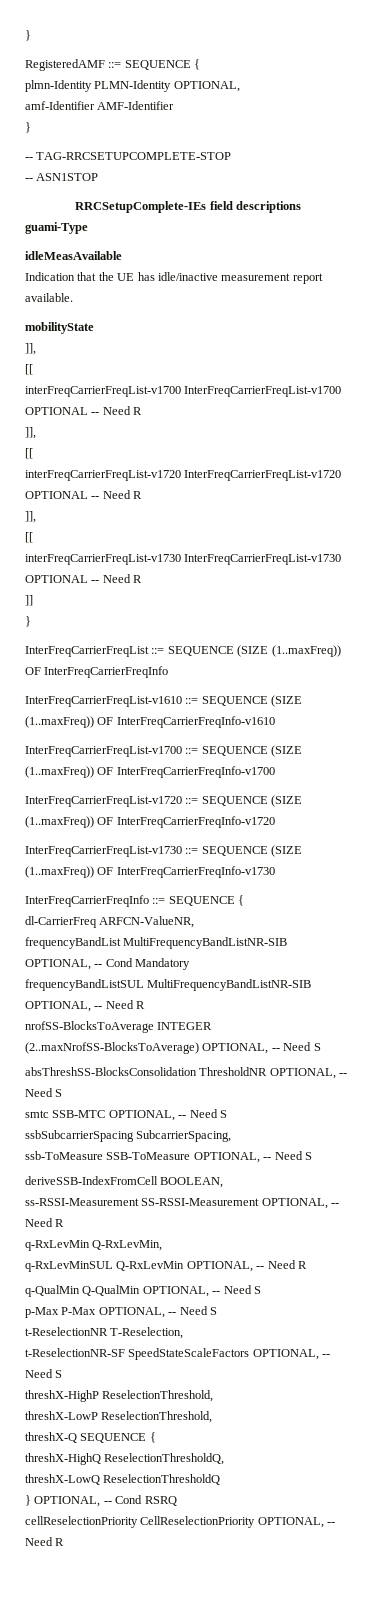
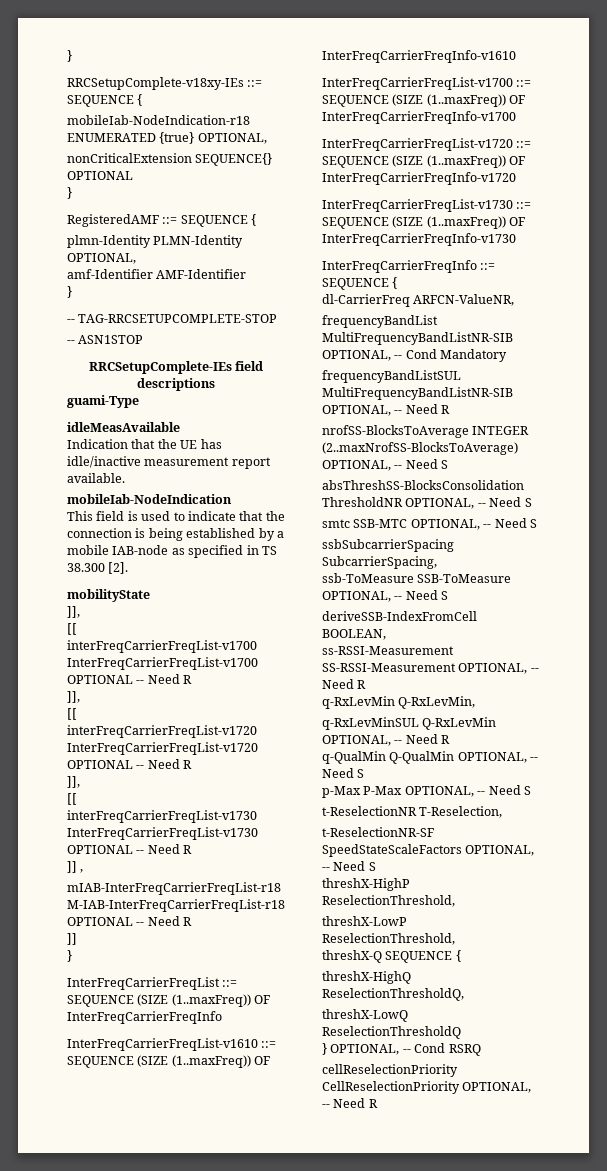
[25,30,31,41] } -> [67,50,72,62] [67,77,263,90] [67,94,143,107] [67,115,250,125] [67,132,267,144] [67,153,273,166] [67,171,133,180] [67,187,72,199] } // RRCSetupComplete-v18xy-IEs ::= SEQUENCE { // mobileIab-NodeIndication-r18 ENUMERATED {true} OPTIONAL, // nonCriticalExtension SEQUENCE{} OPTIONAL // }
(73, 297) none -> [67,494,232,504] [67,511,285,521] [67,528,284,541] [67,545,277,558] [67,562,129,574] // mobileIab-NodeIndication // This field is used to indicate that the connection is being established by a mobile IAB-node as specified in TS 38.300 [2].
(143, 579) none -> [67,861,84,873] [67,882,281,895] [67,899,285,912] [67,916,193,926] // ]] , // mIAB-InterFreqCarrierFreqList-r18 M-IAB-InterFreqCarrierFreqList-r18 OPTIONAL -- Need R

